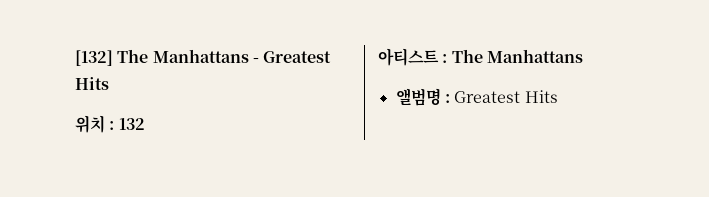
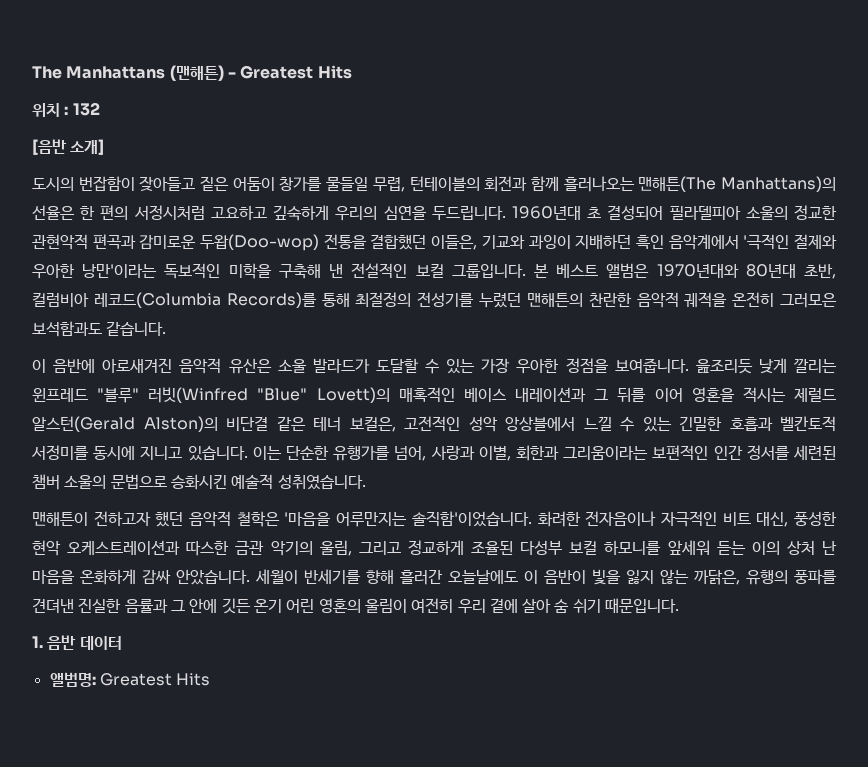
[75,49,249,66] [132] The Manhattans -> [32,65,224,81] The Manhattans (맨해튼)
[378,48,583,66] [395,88,450,106] 아티스트 : The Manhattans // 앨범명 : -> [32,139,105,155] [32,176,837,192] [32,205,837,221] [32,234,838,251] [32,263,836,279] [32,292,838,308] [32,321,167,337] [32,358,837,374] [32,387,837,403] [32,416,836,432] [31,445,837,461] [32,474,366,490] [32,511,838,527] [32,540,837,556] [32,569,837,585] [32,598,680,614] [32,635,122,650] [49,672,96,687] [음반 소개] // 도시의 번잡함이 잦아들고 짙은 어둠이 창가를 물들일 무렵, 턴테이블의 회전과 함께 흘러나오는 맨해튼(The Manhattans)의 선율은 한 편의 서정시처럼 고요하고 깊숙하게 우리의 심연을 두드립니다. 1960년대 초 결성되어 필라델피아 소울의 정교한 관현악적 편곡과 감미로운 두왑(Doo-wop) 전통을 결합했던 이들은, 기교와 과잉이 지배하던 흑인 음악계에서 '극적인 절제와 우아한 낭만'이라는 독보적인 미학을 구축해 낸 전설적인 보컬 그룹입니다. 본 베스트 앨범은 1970년대와 80년대 초반, 컬럼비아 레코드(Columbia Records)를 통해 최절정의 전성기를 누렸던 맨해튼의 찬란한 음악적 궤적을 온전히 그러모은 보석함과도 같습니다. // 이 음반에 아로새겨진 음악적 유산은 소울 발라드가 도달할 수 있는 가장 우아한 정점을 보여줍니다. 읊조리듯 낮게 깔리는 윈프레드 "블루" 러빗(Winfred "Blue" Lovett)의 매혹적인 베이스 내레이션과 그 뒤를 이어 영혼을 적시는 제럴드 알스턴(Gerald Alston)의 비단결 같은 테너 보컬은, 고전적인 성악 앙상블에서 느낄 수 있는 긴밀한 호흡과 벨칸토적 서정미를 동시에 지니고 있습니다. 이는 단순한 유행가를 넘어, 사랑과 이별, 회한과 그리움이라는 보편적인 인간 정서를 세련된 챔버 소울의 문법으로 승화시킨 예술적 성취였습니다. // 맨해튼이 전하고자 했던 음악적 철학은 '마음을 어루만지는 솔직함'이었습니다. 화려한 전자음이나 자극적인 비트 대신, 풍성한 현악 오케스트레이션과 따스한 금관 악기의 울림, 그리고 정교하게 조율된 다성부 보컬 하모니를 앞세워 듣는 이의 상처 난 마음을 온화하게 감싸 안았습니다. 세월이 반세기를 향해 흘러간 오늘날에도 이 음반이 빛을 잃지 않는 까닭은, 유행의 풍파를 견뎌낸 진실한 음률과 그 안에 깃든 온기 어린 영혼의 울림이 여전히 우리 곁에 살아 숨 쉬기 때문입니다. // 1. 음반 데이터 // 앨범명:

